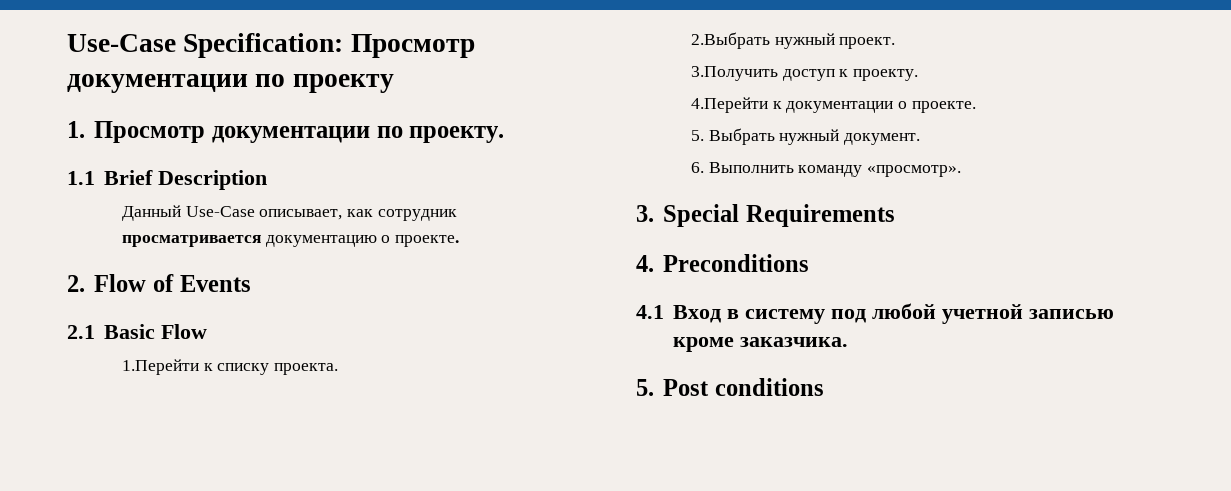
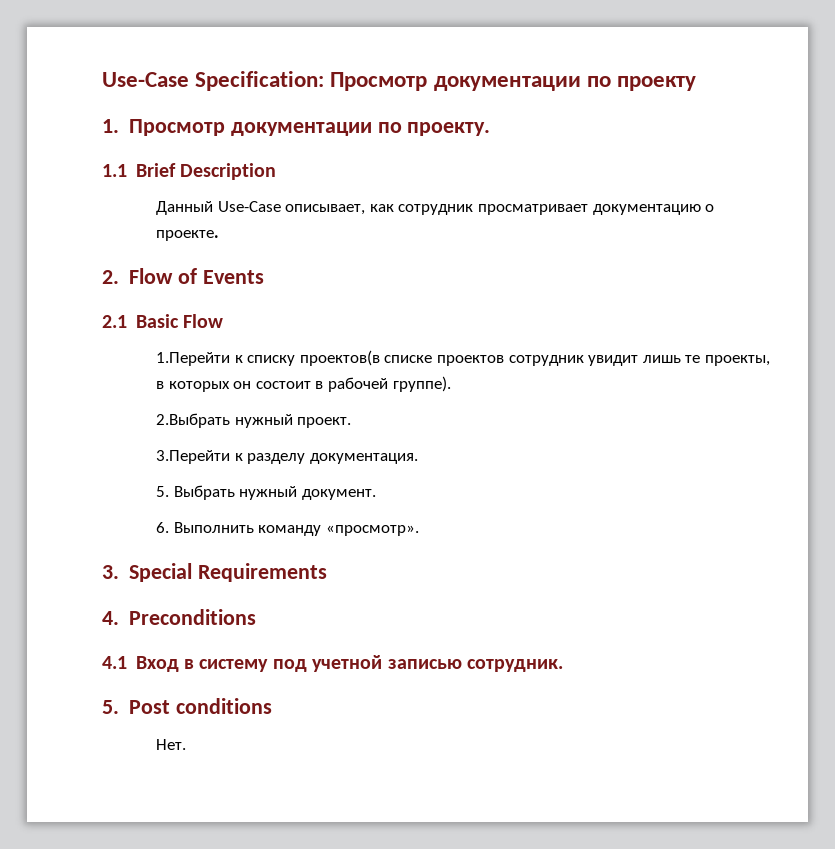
[121,235,261,247] просматривается -> [477,204,588,215] просматривает
[274,363,339,375] [690,32,896,49] [690,66,919,81] [690,97,976,113] проекта. // 2.Выбрать нужный проект. // 3.Получить доступ к проекту. // 4.Перейти к документации о проекте. -> [299,350,770,366] [155,376,451,392] [155,413,352,428] [155,450,418,464] проектов(в списке проектов сотрудник увидит лишь те проекты, в которых он состоит в рабочей группе). // 2.Выбрать нужный проект. // 3.Перейти к разделу документация.
[871,303,936,319] любой -> (307, 665) none
[672,337,848,352] кроме заказчика. -> [466,659,563,672] сотрудник.
(825, 387) none -> [155,739,186,750] // Нет.

